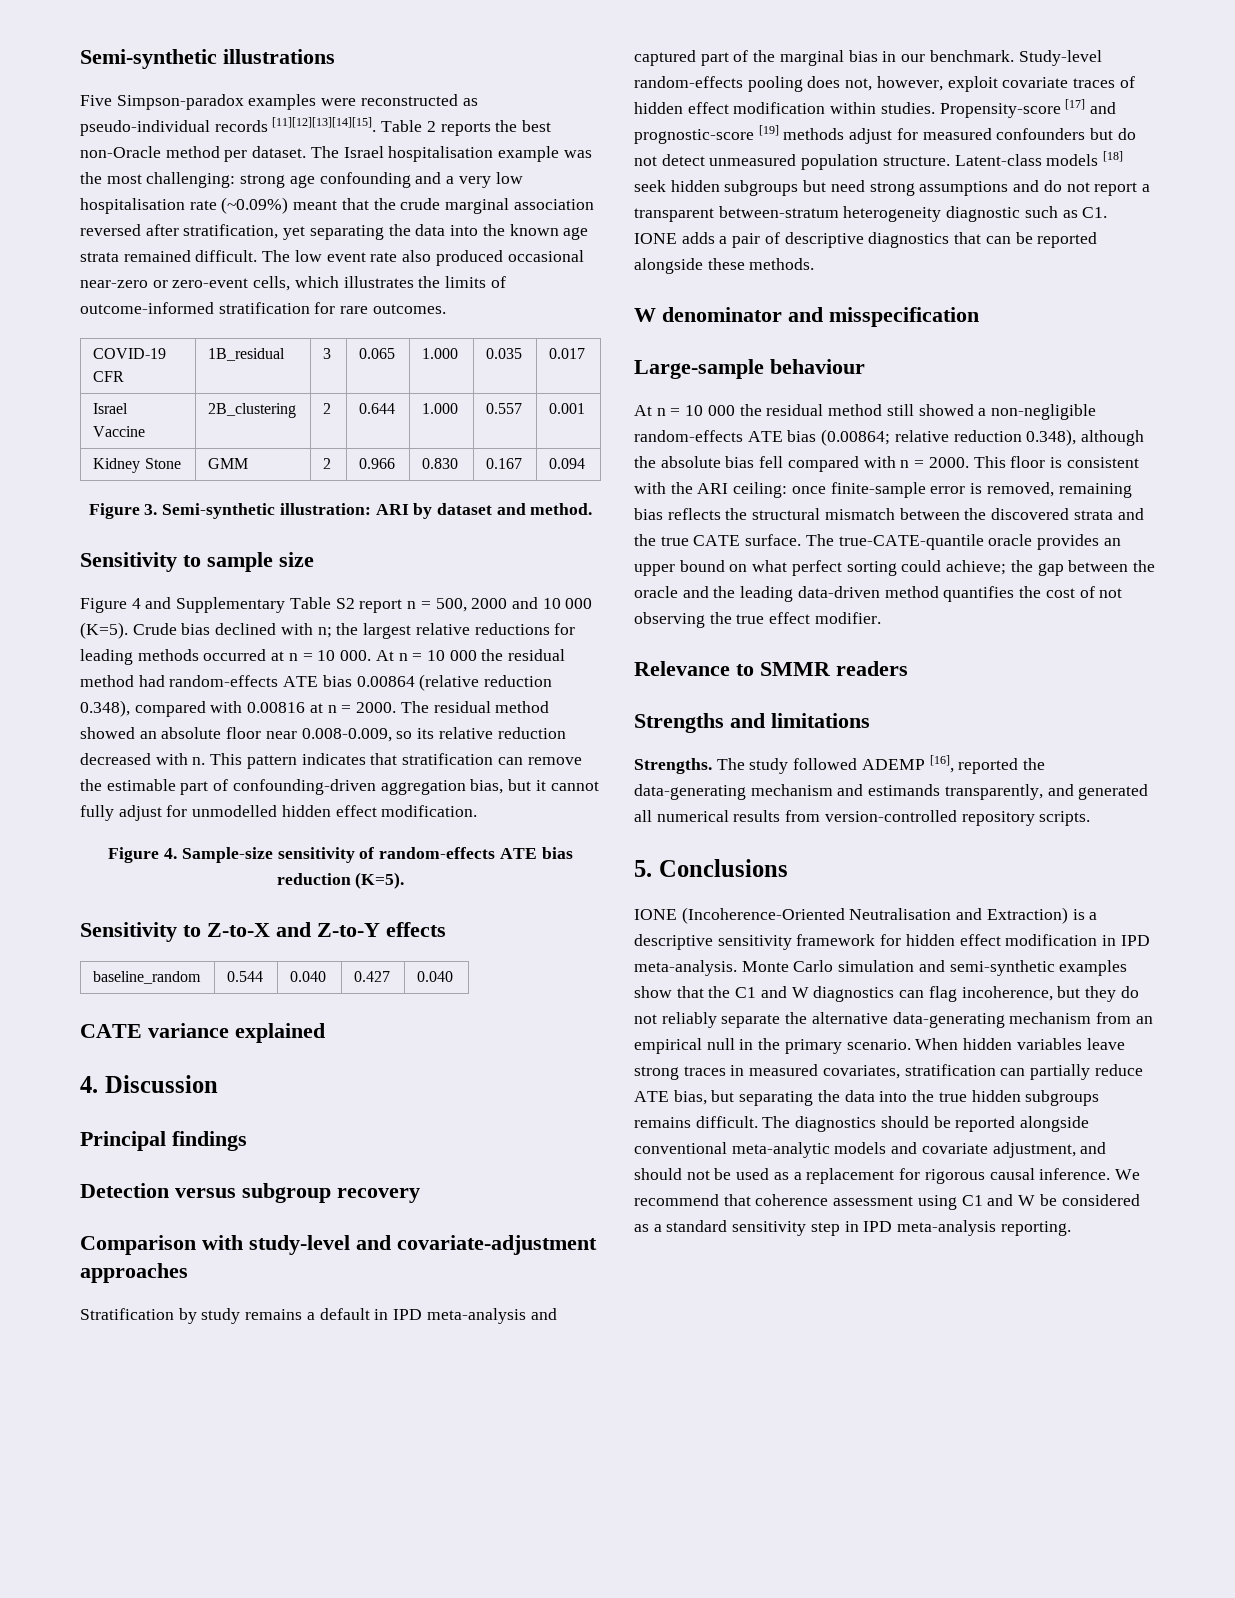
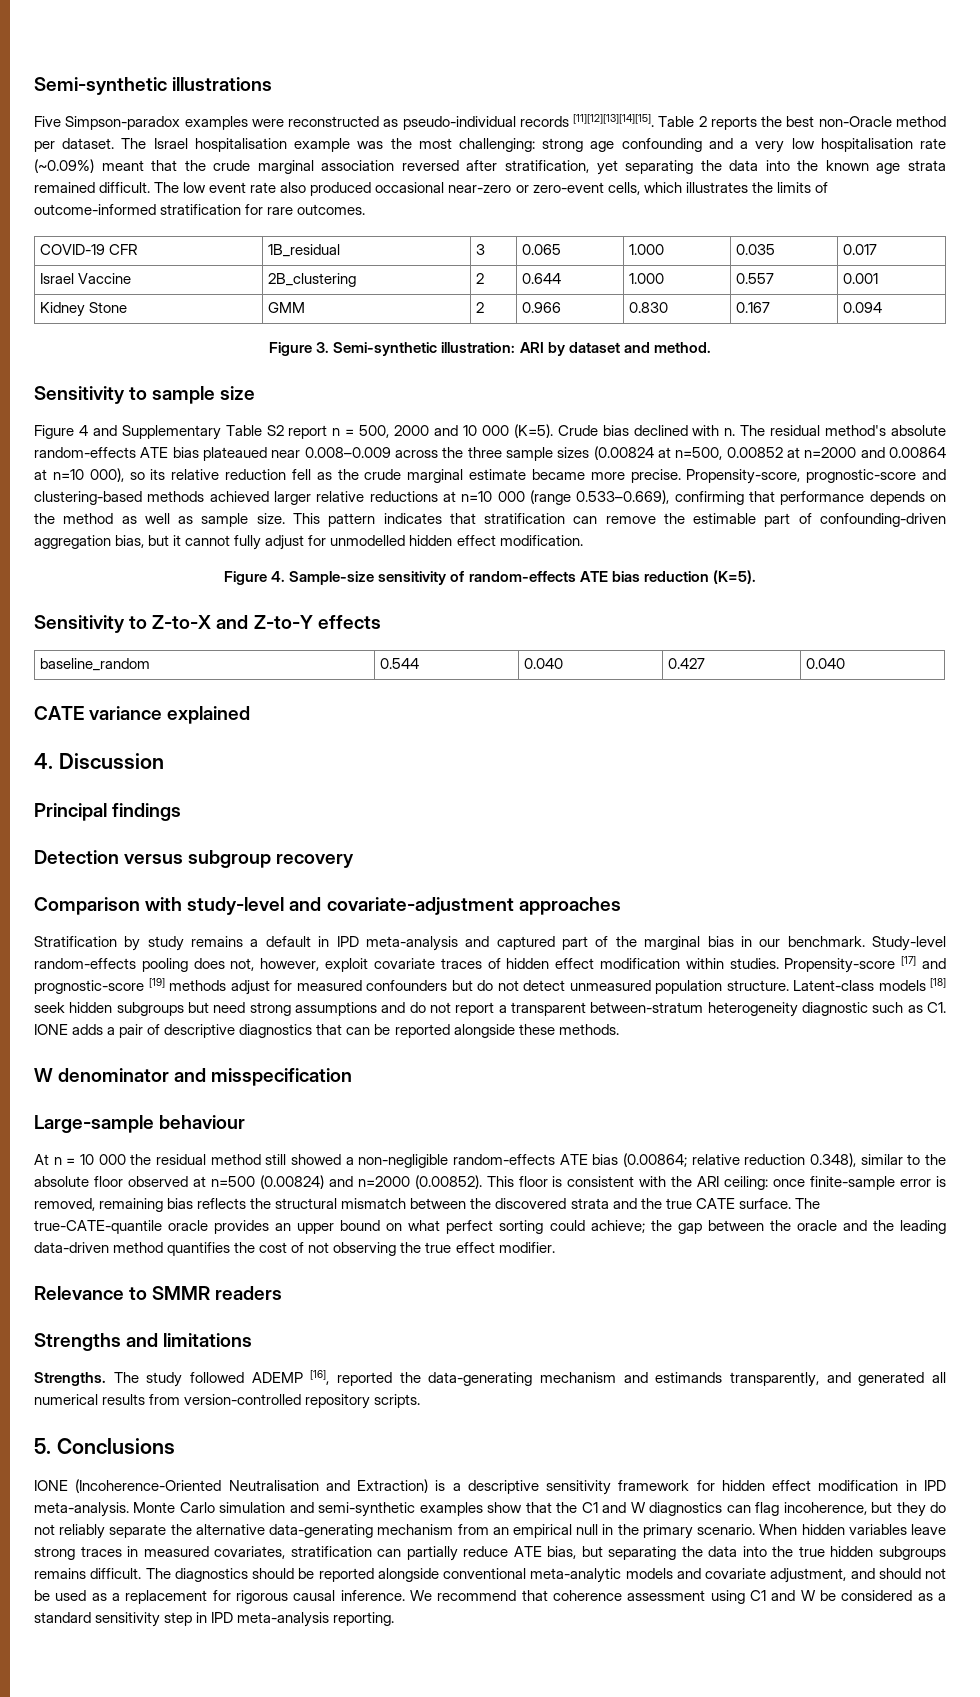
[317,623,576,639] [80,649,566,665] [80,674,553,691] [80,700,550,717] [80,727,566,742] [80,753,206,765] n; the largest relative reductions for leading methods occurred at n = 10 000. At n = 10 000 the residual method had random-effects ATE bias 0.00864 (relative reduction 0.348), compared with 0.00816 at n = 2000. The residual method showed an absolute floor near 0.008-0.009, so its relative reduction decreased with n. -> [724,425,947,436] [34,446,947,461] [34,468,947,484] [34,490,947,505] [34,513,285,527] n. The residual method's absolute random-effects ATE bias plateaued near 0.008–0.009 across the three sample sizes (0.00824 at n=500, 0.00852 at n=2000 and 0.00864 at n=10 000), so its relative reduction fell as the crude marginal estimate became more precise. Propensity-score, prognostic-score and clustering-based methods achieved larger relative reductions at n=10 000 (range 0.533–0.669), confirming that performance depends on the method as well as sample size.
[1081,430,1145,446] [634,456,969,472] although the absolute bias fell compared with n = 2000. -> [860,1154,946,1165] [34,1175,482,1189] similar to the absolute floor observed at n=500 (0.00824) and n=2000 (0.00852).

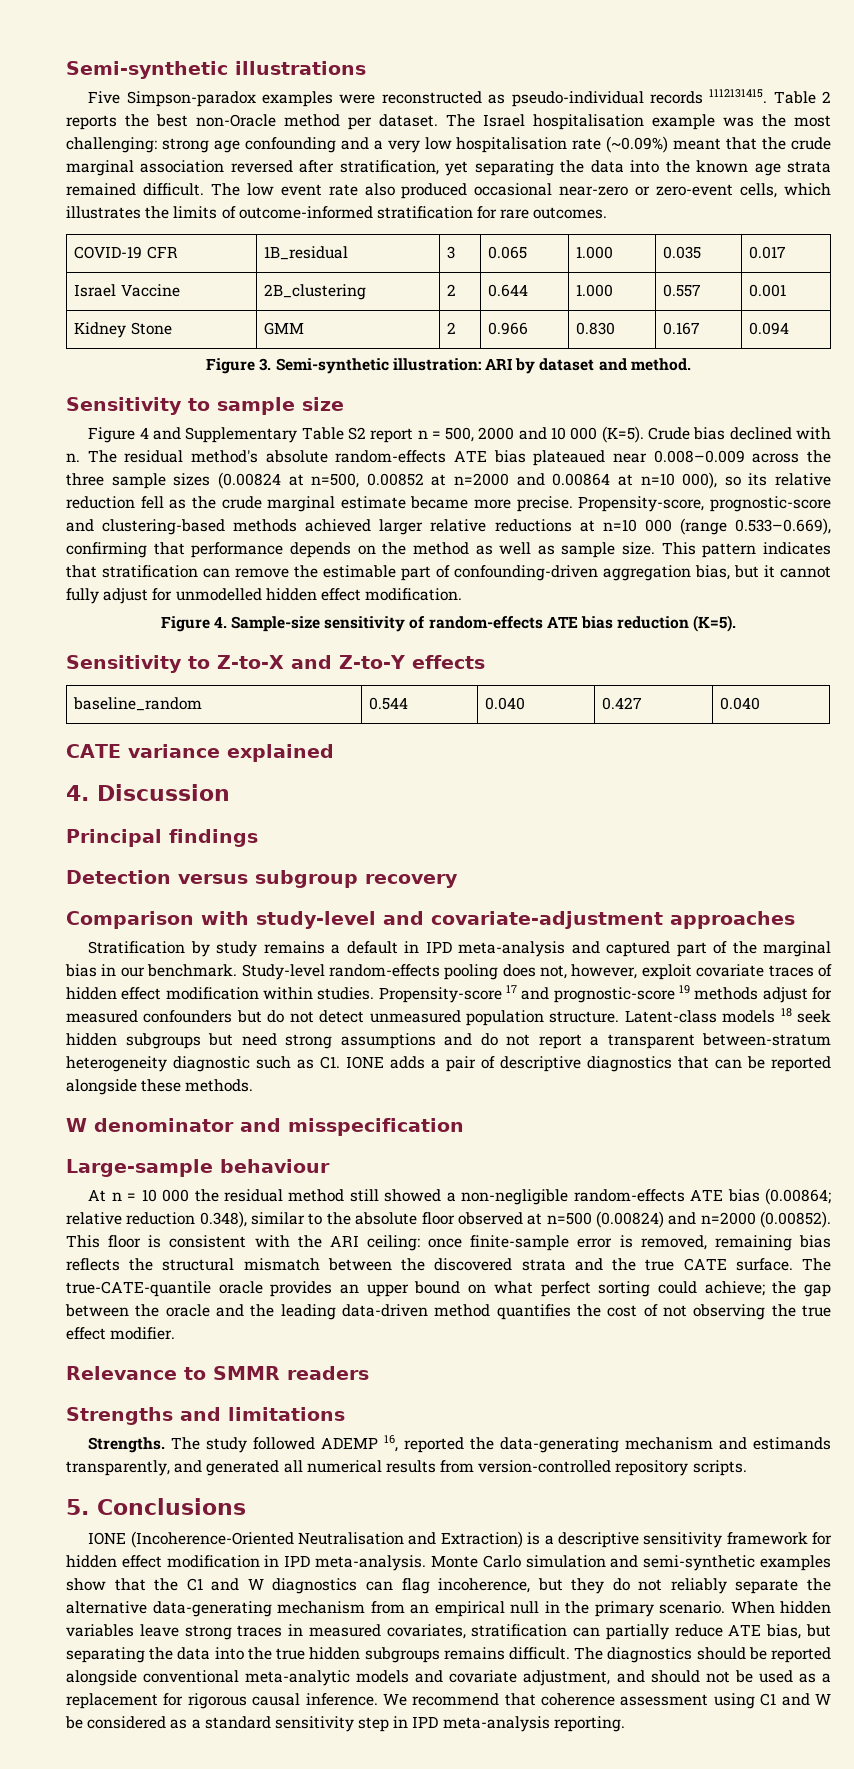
[573,114,655,127] [11][12][13][14][15]. -> [709,89,768,103] 1112131415.
[901,956,917,966] [17] -> [506,985,517,993] 17
[148,978,165,988] [19] -> [679,985,690,994] 19
[930,978,946,988] [18] -> [780,1008,792,1017] 18
[310,1370,330,1385] [16], -> [384,1435,399,1452] 16,

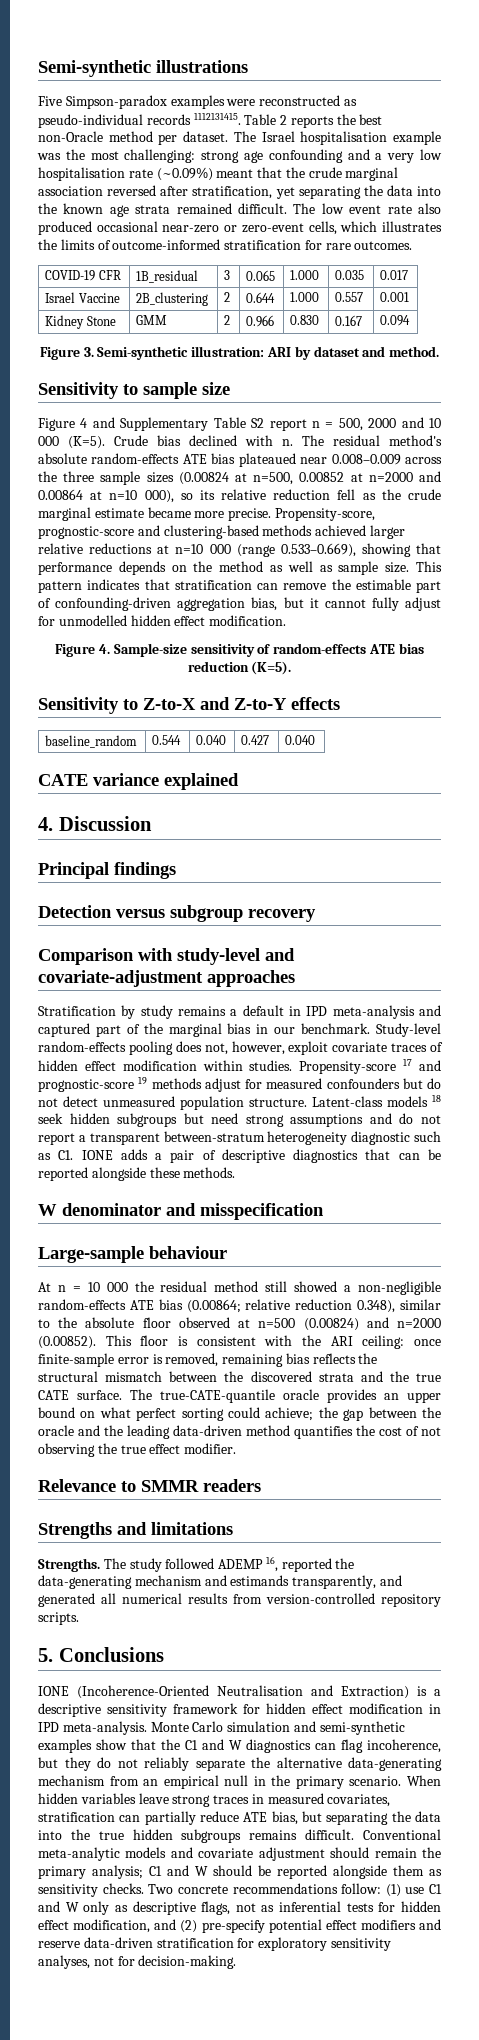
[66,542,147,558] confirming -> [361,543,411,557] showing
[574,1647,831,1663] [66,1670,832,1686] [66,1693,831,1709] [65,1716,625,1732] The diagnostics should be reported alongside conventional meta-analytic models and covariate adjustment, and should not be used as a replacement for rigorous causal inference. We recommend that coherence assessment using C1 and W be considered as a standard sensitivity step in IPD meta-analysis reporting. -> [362,1829,441,1840] [38,1847,441,1861] [38,1865,442,1879] [38,1883,442,1897] [38,1901,441,1915] [38,1919,441,1933] [38,1937,391,1951] [38,1955,237,1969] Conventional meta-analytic models and covariate adjustment should remain the primary analysis; C1 and W should be reported alongside them as sensitivity checks. Two concrete recommendations follow: (1) use C1 and W only as descriptive flags, not as inferential tests for hidden effect modification, and (2) pre-specify potential effect modifiers and reserve data-driven stratification for exploratory sensitivity analyses, not for decision-making.

